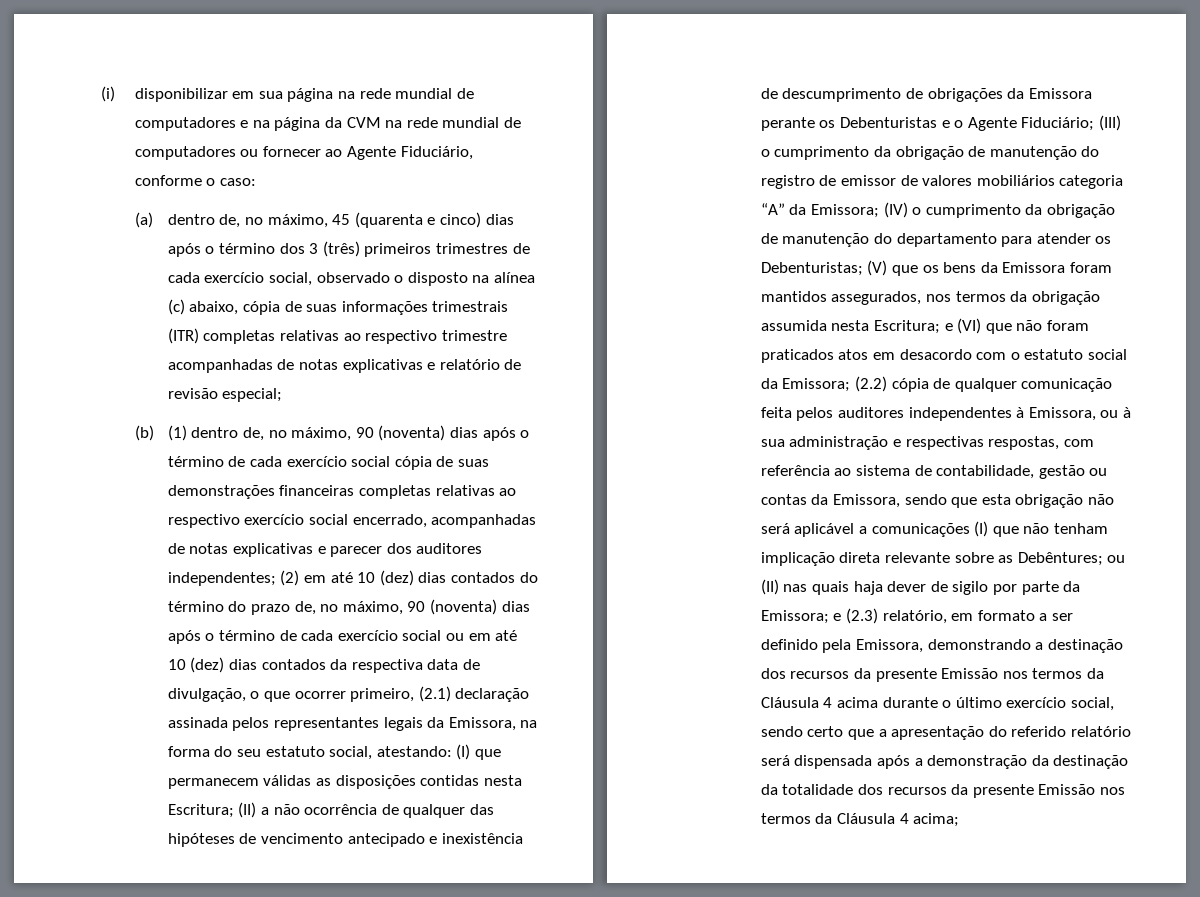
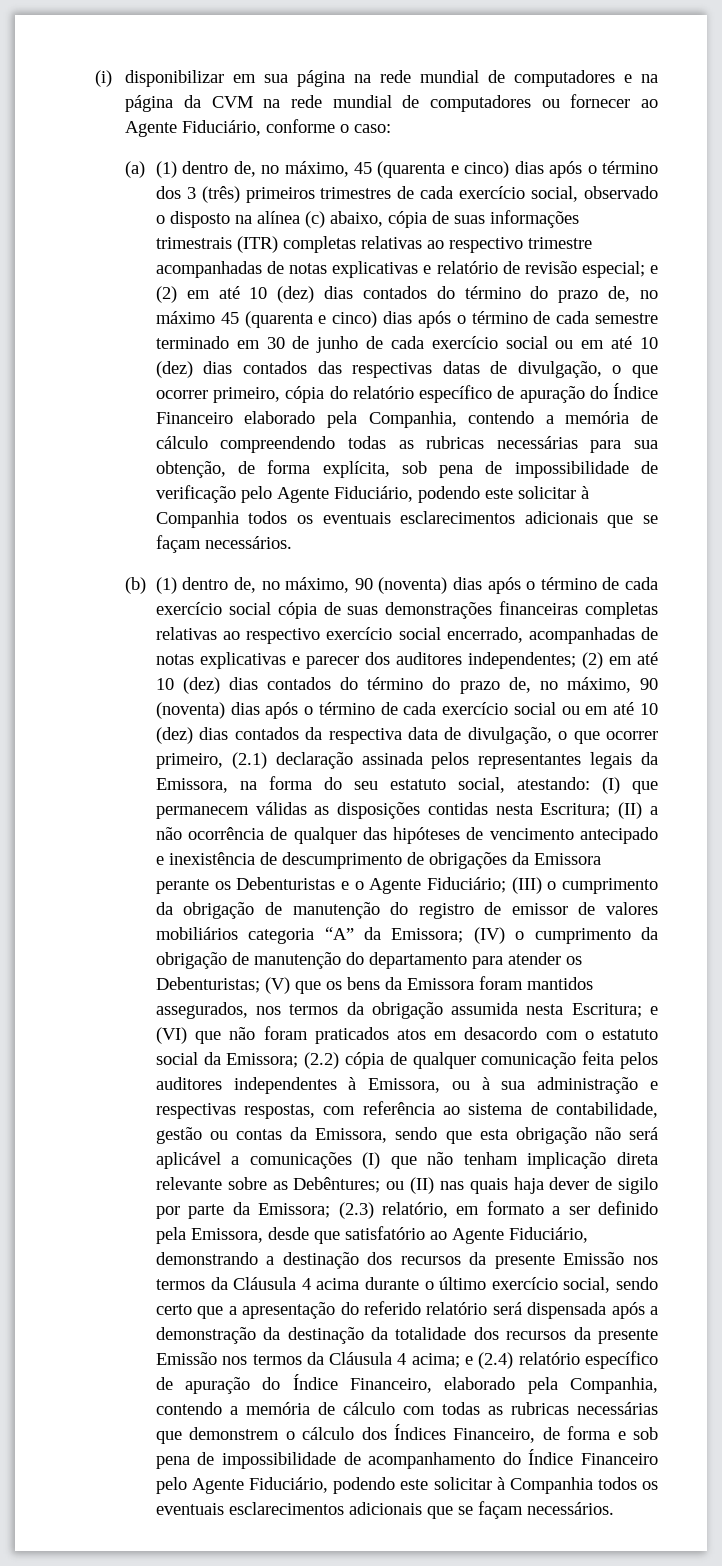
(153, 220) none -> [155,161,177,178] (1)
(283, 395) none -> [650,265,658,274] [155,286,658,303] [155,311,658,328] [155,336,658,353] [155,361,658,378] [155,383,658,403] [155,411,658,428] [155,436,658,453] [155,460,658,478] [155,485,589,503] [155,511,658,528] [155,535,292,553] e (2) em até 10 (dez) dias contados do término do prazo de, no máximo 45 (quarenta e cinco) dias após o término de cada semestre terminado em 30 de junho de cada exercício social ou em até 10 (dez) dias contados das respectivas datas de divulgação, o que ocorrer primeiro, cópia do relatório específico de apuração do Índice Financeiro elaborado pela Companhia, contendo a memória de cálculo compreendendo todas as rubricas necessárias para sua obtenção, de forma explícita, sob pena de impossibilidade de verificação pelo Agente Fiduciário, podendo este solicitar à Companhia todos os eventuais esclarecimentos adicionais que se façam necessários.
[833,613,842,621] e -> (331, 1210) none
(924, 646) none -> [267,1226,588,1244] desde que satisfatório ao Agente Fiduciário,
(960, 820) none -> [465,1351,658,1369] [155,1374,658,1394] [155,1402,658,1415] [155,1424,658,1444] [155,1449,658,1469] [155,1477,658,1494] [155,1501,614,1519] e (2.4) relatório específico de apuração do Índice Financeiro, elaborado pela Companhia, contendo a memória de cálculo com todas as rubricas necessárias que demonstrem o cálculo dos Índices Financeiro, de forma e sob pena de impossibilidade de acompanhamento do Índice Financeiro pelo Agente Fiduciário, podendo este solicitar à Companhia todos os eventuais esclarecimentos adicionais que se façam necessários.

